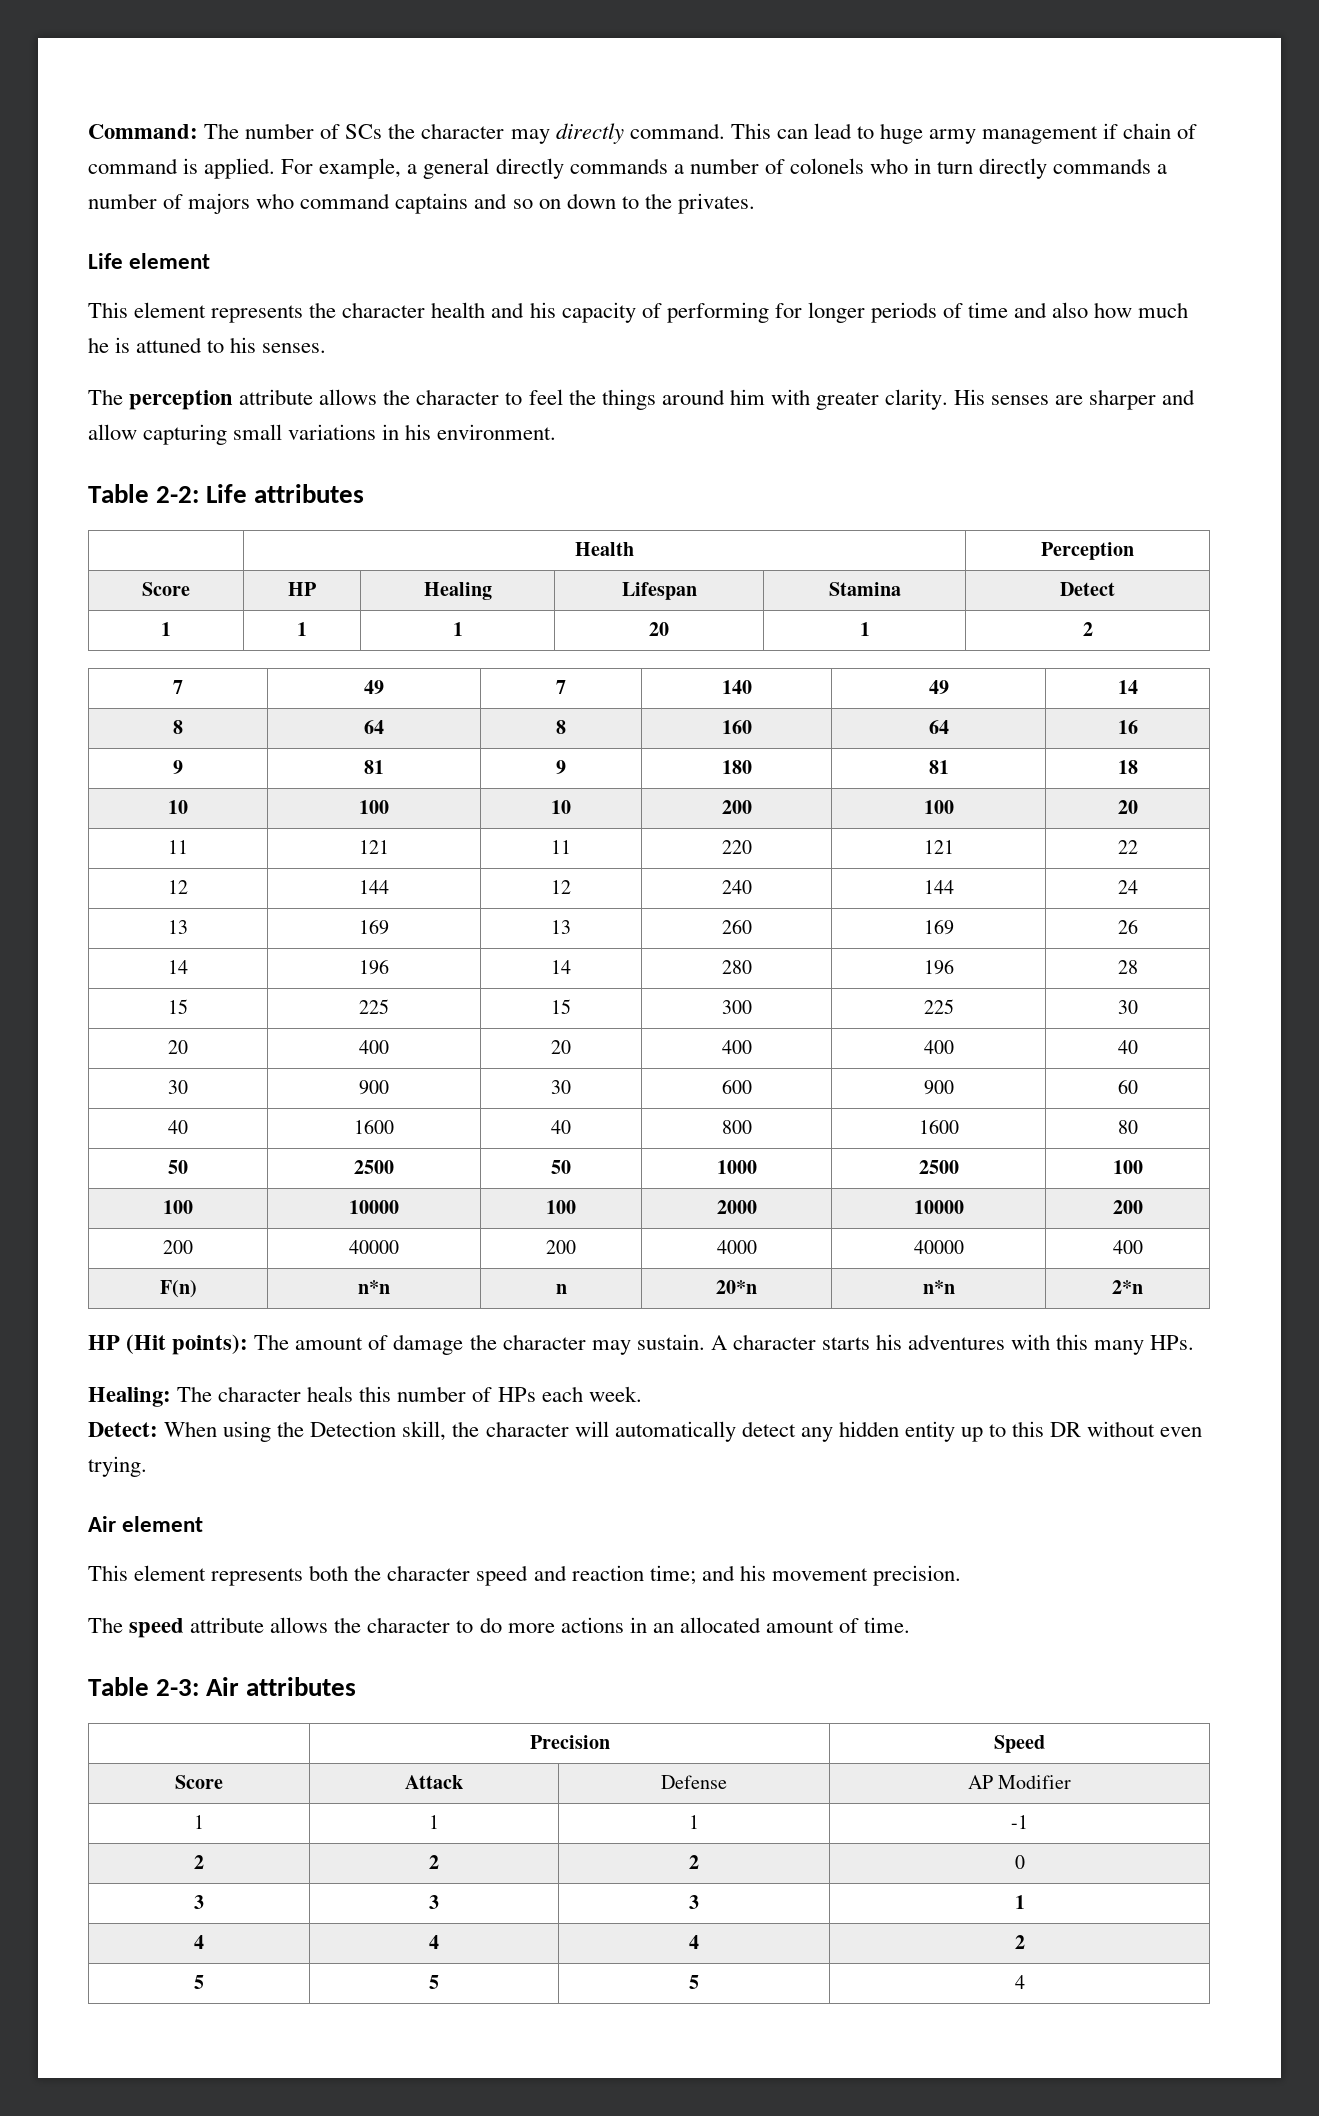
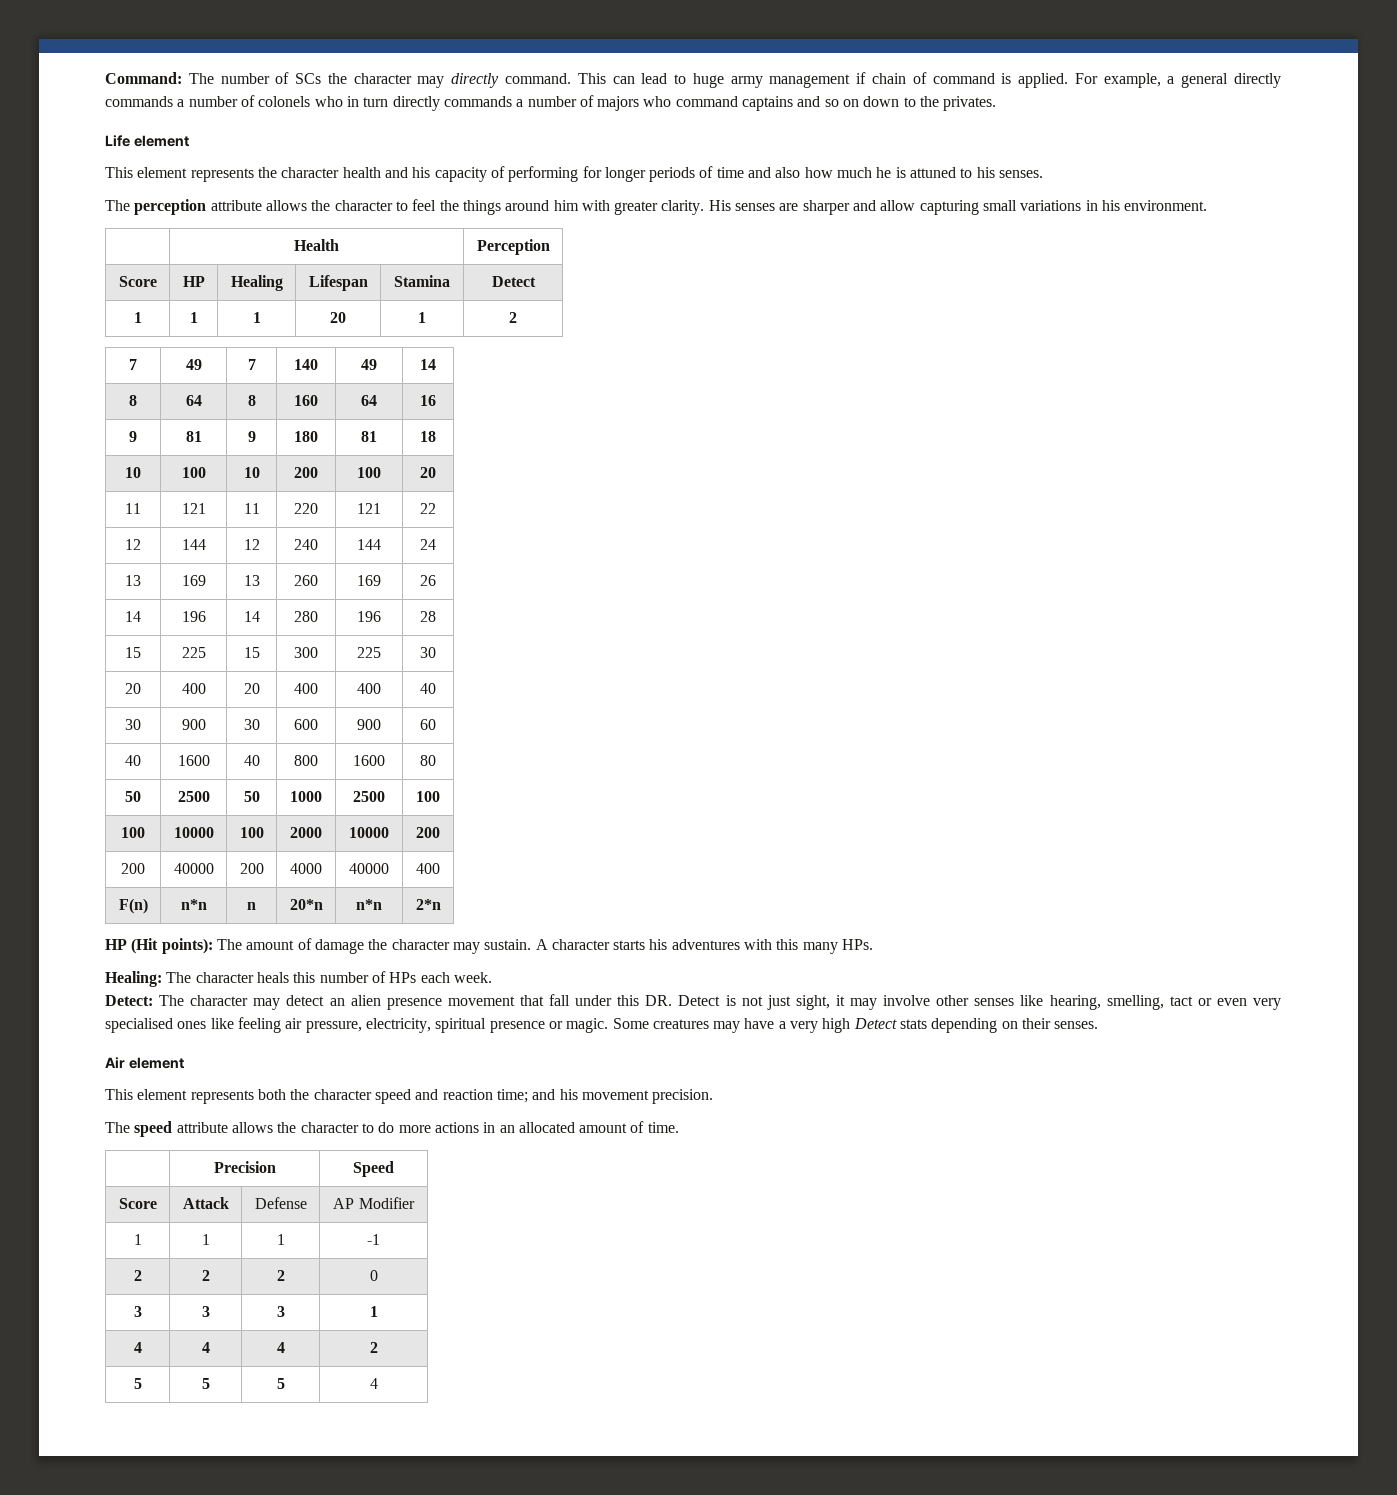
[88,484,365,503] // Table 2-2: Life attributes -> (1208, 205) none
[164,1421,1203,1442] [88,1456,147,1477] When using the Detection skill, the character will automatically detect any hidden entity up to this DR without even trying. -> [159,994,1281,1010] [105,1017,1099,1033] The character may detect an alien presence movement that fall under this DR. Detect is not just sight, it may involve other senses like hearing, smelling, tact or even very specialised ones like feeling air pressure, electricity, spiritual presence or magic. Some creatures may have a very high Detect stats depending on their senses.
[88,1677,357,1696] // Table 2-3: Air attributes -> (679, 1127) none

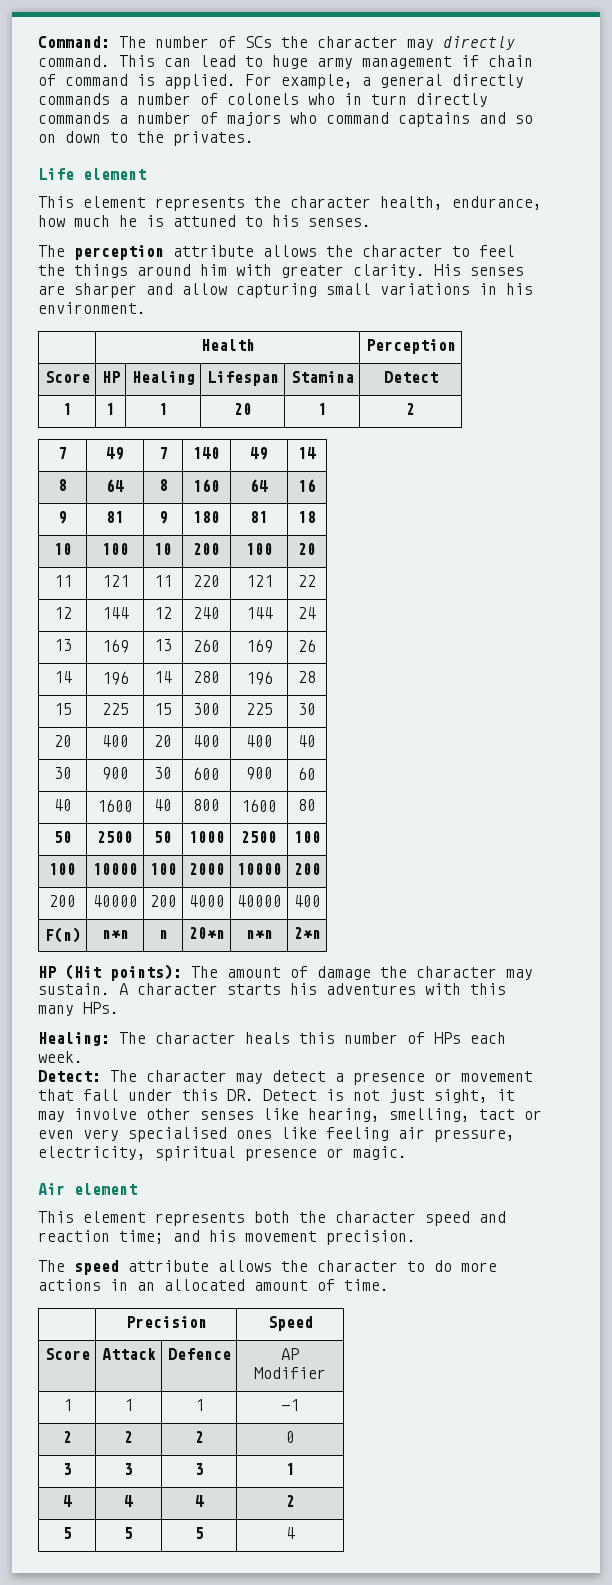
[342,166,801,182] health and his capacity of performing for longer periods of time and also -> [380,196,542,210] health, endurance,
[329,995,442,1010] an alien presence -> [335,1072,452,1085] a presence or
[612,1018,1099,1033] Some creatures may have a very high Detect stats depending on their senses. -> (407, 1153) none
[254,1197,307,1209] Defense -> [167,1348,231,1360] Defence

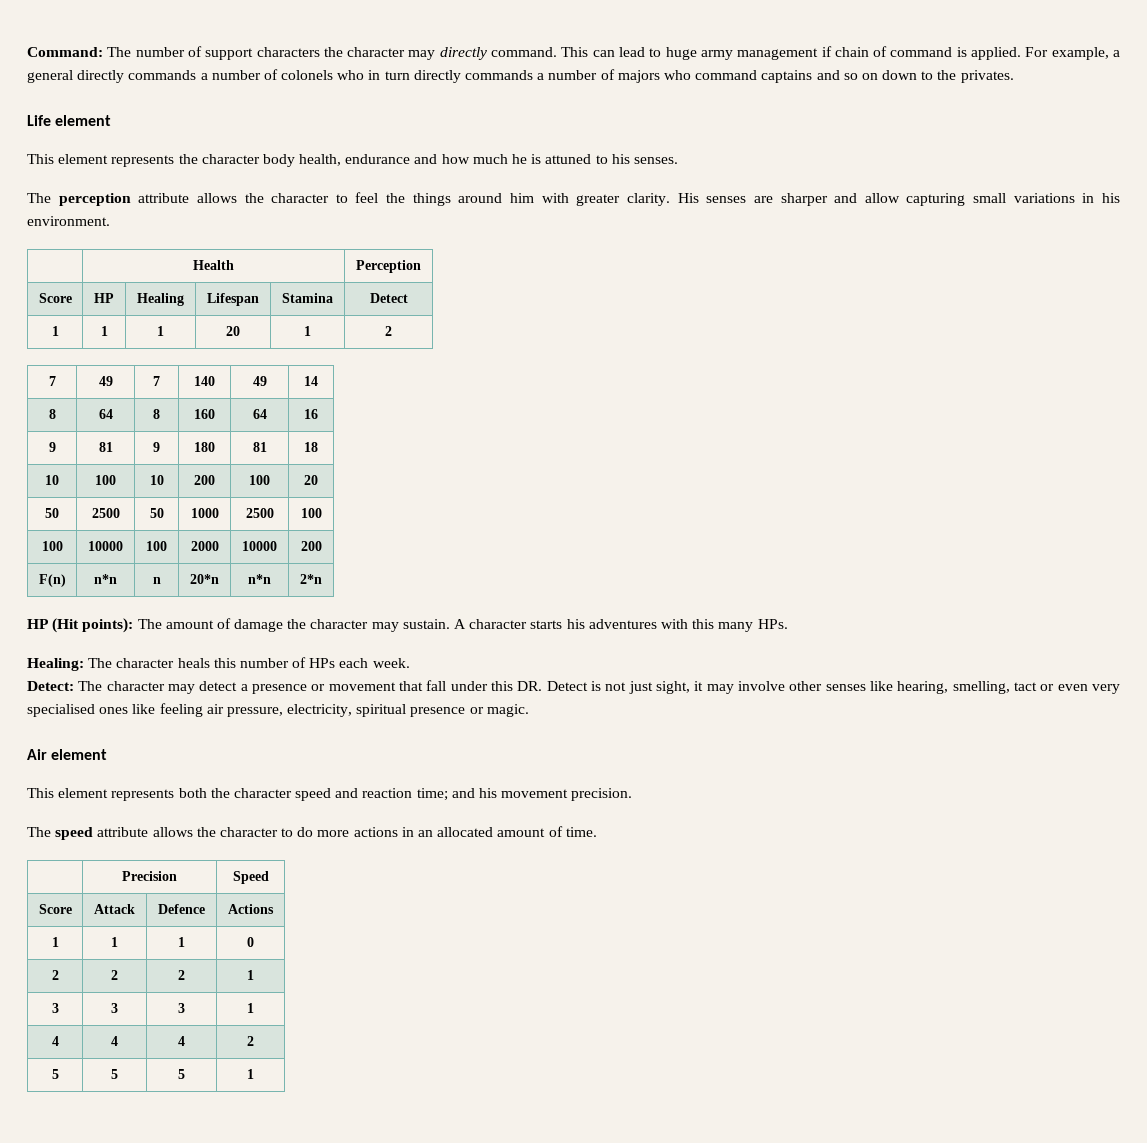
[245,36,272,48] SCs -> [205,47,320,60] support characters
[380,196,542,210] health, endurance, -> [262,154,438,167] body health, endurance and
[53,575,72,587] [101,575,129,587] [154,575,172,587] [193,575,220,587] [245,575,273,587] [298,575,316,587] [53,607,72,619] [101,607,129,619] [154,607,172,619] [193,607,220,619] [245,607,273,619] [298,607,316,619] [53,639,72,651] [101,639,129,653] [154,639,172,651] [193,639,220,652] [245,639,273,653] [298,639,316,652] [53,671,72,683] [101,671,129,685] [154,671,172,683] [193,671,220,683] [245,671,273,685] [298,671,316,683] [53,703,72,715] [101,703,129,715] [154,703,172,715] [193,703,220,715] [245,703,273,715] [298,703,316,715] [53,735,72,747] [101,735,129,747] [154,735,172,747] [193,735,220,747] [245,735,273,747] [298,735,316,747] [53,767,72,779] [101,767,129,780] [154,767,172,779] [193,767,220,780] [245,767,273,780] [298,767,316,780] [53,799,72,811] [97,799,133,812] [154,799,172,811] [193,799,220,811] [241,799,277,812] [298,799,316,811] // 11 | 121 | 11 | 220 | 121 | 22 // 12 | 144 | 12 | 240 | 144 | 24 // 13 | 169 | 13 | 260 | 169 | 26 // 14 | 196 | 14 | 280 | 196 | 28 // 15 | 225 | 15 | 300 | 225 | 30 // 20 | 400 | 20 | 400 | 400 | 40 // 30 | 900 | 30 | 600 | 900 | 60 // 40 | 1600 | 40 | 800 | 1600 | 80 -> (318, 480) none
[49,895,76,907] [92,895,138,907] [149,895,177,907] [188,895,225,907] [236,895,282,907] [293,895,321,907] // 200 | 40000 | 200 | 4000 | 40000 | 400 -> (322, 546) none
[281,1348,299,1360] [254,1367,326,1379] [62,1399,72,1411] [124,1399,133,1411] [194,1399,204,1411] [281,1399,299,1411] AP Modifier // 1 | 1 | 1 | -1 -> [228,904,274,914] [51,937,59,947] [111,937,118,947] [178,937,185,947] [247,937,254,947] Actions // 1 | 1 | 1 | 0
[285,1431,295,1443] 0 -> [247,970,254,980] 1
[285,1527,295,1539] 4 -> [247,1069,254,1079] 1

